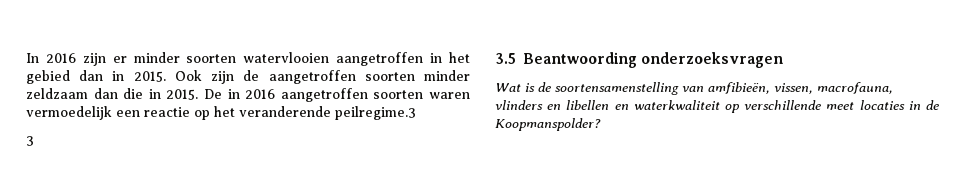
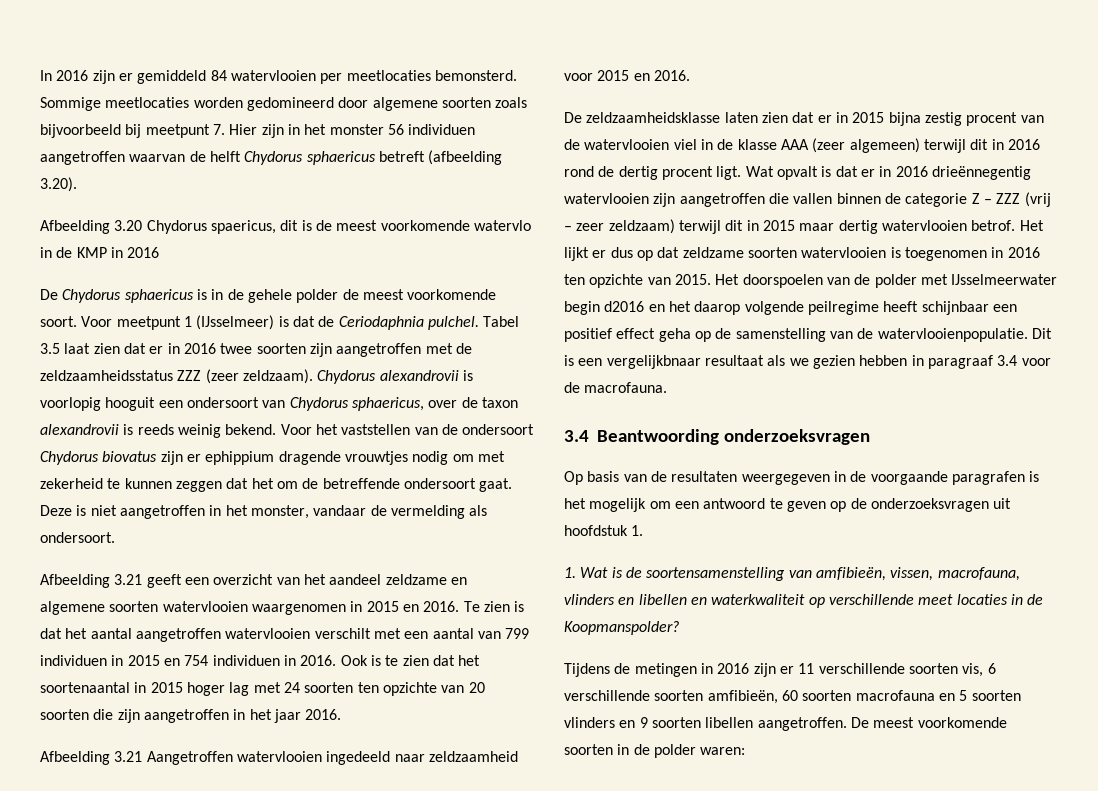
[133,52,471,66] [26,70,471,84] [26,88,470,102] [26,106,416,120] [26,136,34,146] [495,52,784,68] minder soorten watervlooien aangetroffen in het gebied dan in 2015. Ook zijn de aangetroffen soorten minder zeldzaam dan die in 2015. De in 2016 aangetroffen soorten waren vermoedelijk een reactie op het veranderende peilregime.3 // 3 // 3.5 Beantwoording onderzoeksvragen // -> [137,70,517,84] [40,97,528,111] [40,124,476,138] [40,150,503,165] [40,177,77,192] [40,220,531,234] [40,247,160,258] [40,289,497,303] [40,315,520,330] [40,343,472,357] [40,369,473,384] [40,397,518,411] [40,424,535,438] [40,451,505,465] [40,478,513,492] [40,505,488,519] [40,532,115,543] [40,574,467,588] [40,601,525,615] [40,628,530,642] [40,655,481,666] [40,682,485,696] [40,709,342,723] [40,751,518,765] [564,70,690,81] [564,112,1044,126] [564,138,1040,153] [564,166,1031,180] [564,192,1051,207] [564,219,1044,234] [564,247,1040,261] [564,274,1058,288] [564,301,1017,315] [564,328,1052,342] [564,355,1051,369] [564,382,668,393] [564,429,870,445] [564,471,1040,485] [564,498,1012,512] [564,525,644,536] [564,567,576,578] gemiddeld 84 watervlooien per meetlocaties bemonsterd. Sommige meetlocaties worden gedomineerd door algemene soorten zoals bijvoorbeeld bij meetpunt 7. Hier zijn in het monster 56 individuen aangetroffen waarvan de helft Chydorus sphaericus betreft (afbeelding 3.20). // Afbeelding 3.20 Chydorus spaericus, dit is de meest voorkomende watervlo in de KMP in 2016 // De Chydorus sphaericus is in de gehele polder de meest voorkomende soort. Voor meetpunt 1 (IJsselmeer) is dat de Ceriodaphnia pulchel. Tabel 3.5 laat zien dat er in 2016 twee soorten zijn aangetroffen met de zeldzaamheidsstatus ZZZ (zeer zeldzaam). Chydorus alexandrovii is voorlopig hooguit een ondersoort van Chydorus sphaericus, over de taxon alexandrovii is reeds weinig bekend. Voor het vaststellen van de ondersoort Chydorus biovatus zijn er ephippium dragende vrouwtjes nodig om met zekerheid te kunnen zeggen dat het om de betreffende ondersoort gaat. Deze is niet aangetroffen in het monster, vandaar de vermelding als ondersoort. // Afbeelding 3.21 geeft een overzicht van het aandeel zeldzame en algemene soorten watervlooien waargenomen in 2015 en 2016. Te zien is dat het aantal aangetroffen watervlooien verschilt met een aantal van 799 individuen in 2015 en 754 individuen in 2016. Ook is te zien dat het soortenaantal in 2015 hoger lag met 24 soorten ten opzichte van 20 soorten die zijn aangetroffen in het jaar 2016. // Afbeelding 3.21 Aangetroffen watervlooien ingedeeld naar zeldzaamheid voor 2015 en 2016. // De zeldzaamheidsklasse laten zien dat er in 2015 bijna zestig procent van de watervlooien viel in de klasse AAA (zeer algemeen) terwijl dit in 2016 rond de dertig procent ligt. Wat opvalt is dat er in 2016 drieënnegentig watervlooien zijn aangetroffen die vallen binnen de categorie Z – ZZZ (vrij – zeer zeldzaam) terwijl dit in 2015 maar dertig watervlooien betrof. Het lijkt er dus op dat zeldzame soorten watervlooien is toegenomen in 2016 ten opzichte van 2015. Het doorspoelen van de polder met IJsselmeerwater begin d2016 en het daarop volgende peilregime heeft schijnbaar een positief effect geha op de samenstelling van de watervlooienpopulatie. Dit is een vergelijkbnaar resultaat als we gezien hebben in paragraaf 3.4 voor de macrofauna. // 3.4 Beantwoording onderzoeksvragen // Op basis van de resultaten weergegeven in de voorgaande paragrafen is het mogelijk om een antwoord te geven op de onderzoeksvragen uit hoofdstuk 1. // 1.
(601, 124) none -> [564,663,996,677] [564,690,1021,704] [564,717,1007,731] [564,744,746,758] // Tijdens de metingen in 2016 zijn er 11 verschillende soorten vis, 6 verschillende soorten amfibieën, 60 soorten macrofauna en 5 soorten vlinders en 9 soorten libellen aangetroffen. De meest voorkomende soorten in de polder waren:

